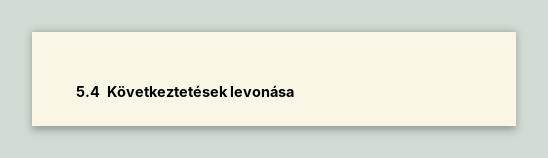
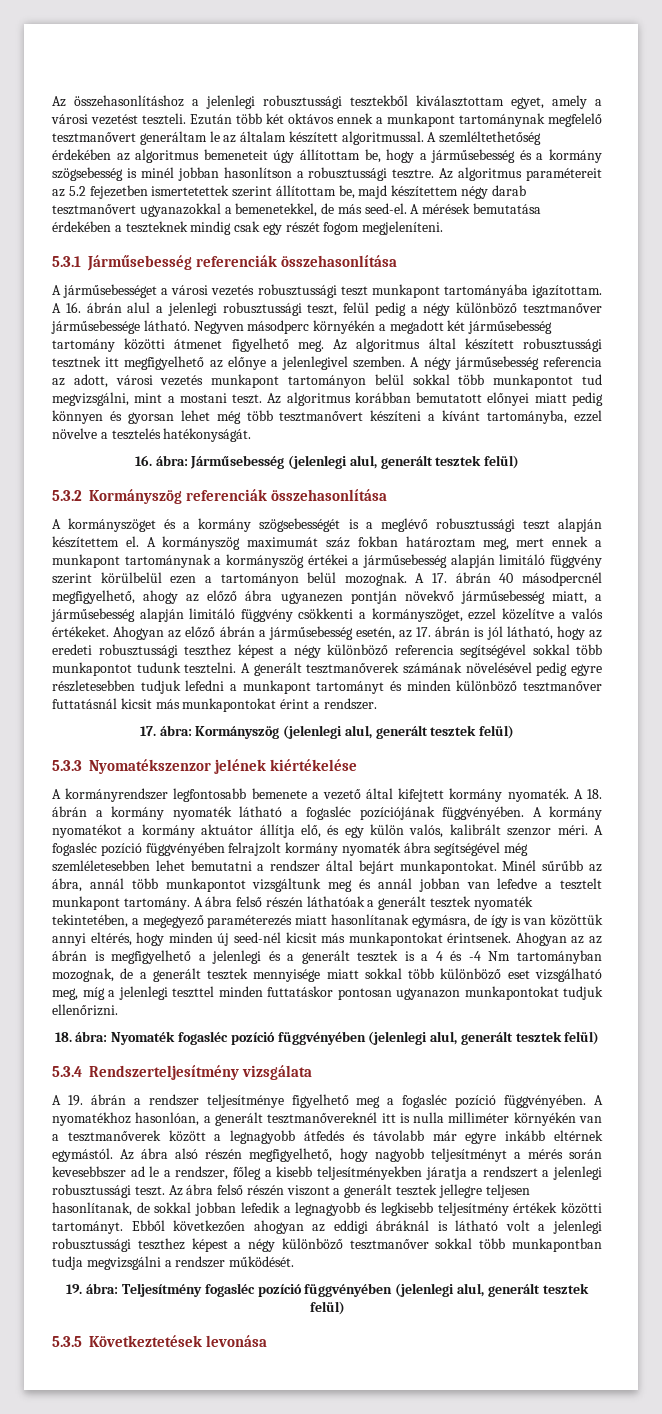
[76,86,100,97] 5.4 -> [52,95,602,109] [51,113,602,127] [52,131,542,145] [52,149,602,163] [52,167,602,181] [52,185,526,199] [52,203,542,217] [52,221,444,235] [52,255,398,271] [52,284,602,298] [52,302,602,316] [51,320,553,334] [52,338,602,352] [52,356,602,370] [52,374,602,388] [52,392,603,406] [52,410,602,424] [52,428,252,442] [134,455,520,469] [52,489,388,504] [52,518,602,532] [52,536,602,550] [52,554,602,568] [52,572,602,586] [52,590,603,604] [51,608,604,622] [52,626,602,640] [52,644,602,658] [52,662,602,676] [52,680,602,694] [52,698,377,712] [139,725,515,739] [52,759,358,774] [52,788,602,802] [52,806,602,820] [52,824,603,838] [52,842,529,856] [52,860,602,874] [52,878,602,892] [52,896,533,910] [52,914,603,928] [52,932,602,946] [52,950,602,964] [52,968,602,982] [52,986,603,1000] [52,1004,118,1016] [54,1031,600,1045] [52,1065,313,1080] [52,1094,604,1108] [52,1112,602,1126] [52,1130,603,1144] [52,1148,602,1162] [52,1166,603,1180] [52,1184,530,1198] [52,1202,602,1216] [52,1220,603,1234] [52,1238,602,1252] [52,1256,295,1270] [66,1283,589,1297] [309,1301,345,1315] [52,1336,82,1347] Az összehasonlításhoz a jelenlegi robusztussági tesztekből kiválasztottam egyet, amely a városi vezetést teszteli. Ezután több két oktávos ennek a munkapont tartománynak megfelelő tesztmanővert generáltam le az általam készített algoritmussal. A szemléltethetőség érdekében az algoritmus bemeneteit úgy állítottam be, hogy a járműsebesség és a kormány szögsebesség is minél jobban hasonlítson a robusztussági tesztre. Az algoritmus paramétereit az 5.2 fejezetben ismertetettek szerint állítottam be, majd készítettem négy darab tesztmanővert ugyanazokkal a bemenetekkel, de más seed-el. A mérések bemutatása érdekében a teszteknek mindig csak egy részét fogom megjeleníteni. // 5.3.1 Járműsebesség referenciák összehasonlítása // A járműsebességet a városi vezetés robusztussági teszt munkapont tartományába igazítottam. A 16. ábrán alul a jelenlegi robusztussági teszt, felül pedig a négy különböző tesztmanőver járműsebessége látható. Negyven másodperc környékén a megadott két járműsebesség tartomány közötti átmenet figyelhető meg. Az algoritmus által készített robusztussági tesztnek itt megfigyelhető az előnye a jelenlegivel szemben. A négy járműsebesség referencia az adott, városi vezetés munkapont tartományon belül sokkal több munkapontot tud megvizsgálni, mint a mostani teszt. Az algoritmus korábban bemutatott előnyei miatt pedig könnyen és gyorsan lehet még több tesztmanővert készíteni a kívánt tartományba, ezzel növelve a tesztelés hatékonyságát. // 16. ábra: Járműsebesség (jelenlegi alul, generált tesztek felül) // 5.3.2 Kormányszög referenciák összehasonlítása // A kormányszöget és a kormány szögsebességét is a meglévő robusztussági teszt alapján készítettem el. A kormányszög maximumát száz fokban határoztam meg, mert ennek a munkapont tartománynak a kormányszög értékei a járműsebesség alapján limitáló függvény szerint körülbelül ezen a tartományon belül mozognak. A 17. ábrán 40 másodpercnél megfigyelhető, ahogy az előző ábra ugyanezen pontján növekvő járműsebesség miatt, a járműsebesség alapján limitáló függvény csökkenti a kormányszöget, ezzel közelítve a valós értékeket. Ahogyan az előző ábrán a járműsebesség esetén, az 17. ábrán is jól látható, hogy az eredeti robusztussági teszthez képest a négy különböző referencia segítségével sokkal több munkapontot tudunk tesztelni. A generált tesztmanőverek számának növelésével pedig egyre részletesebben tudjuk lefedni a munkapont tartományt és minden különböző tesztmanőver futtatásnál kicsit más munkapontokat érint a rendszer. // 17. ábra: Kormányszög (jelenlegi alul, generált tesztek felül) // 5.3.3 Nyomatékszenzor jelének kiértékelése // A kormányrendszer legfontosabb bemenete a vezető által kifejtett kormány nyomaték. A 18. ábrán a kormány nyomaték látható a fogasléc pozíciójának függvényében. A kormány nyomatékot a kormány aktuátor állítja elő, és egy külön valós, kalibrált szenzor méri. A fogasléc pozíció függvényében felrajzolt kormány nyomaték ábra segítségével még szemléletesebben lehet bemutatni a rendszer által bejárt munkapontokat. Minél sűrűbb az ábra, annál több munkapontot vizsgáltunk meg és annál jobban van lefedve a tesztelt munkapont tartomány. A ábra felső részén láthatóak a generált tesztek nyomaték tekintetében, a megegyező paraméterezés miatt hasonlítanak egymásra, de így is van közöttük annyi eltérés, hogy minden új seed-nél kicsit más munkapontokat érintsenek. Ahogyan az az ábrán is megfigyelhető a jelenlegi és a generált tesztek is a 4 és -4 Nm tartományban mozognak, de a generált tesztek mennyisége miatt sokkal több különböző eset vizsgálható meg, míg a jelenlegi teszttel minden futtatáskor pontosan ugyanazon munkapontokat tudjuk ellenőrizni. // 18. ábra: Nyomaték fogasléc pozíció függvényében (jelenlegi alul, generált tesztek felül) // 5.3.4 Rendszerteljesítmény vizsgálata // A 19. ábrán a rendszer teljesítménye figyelhető meg a fogasléc pozíció függvényében. A nyomatékhoz hasonlóan, a generált tesztmanővereknél itt is nulla milliméter környékén van a tesztmanőverek között a legnagyobb átfedés és távolabb már egyre inkább eltérnek egymástól. Az ábra alsó részén megfigyelhető, hogy nagyobb teljesítményt a mérés során kevesebbszer ad le a rendszer, főleg a kisebb teljesítményekben járatja a rendszert a jelenlegi robusztussági teszt. Az ábra felső részén viszont a generált tesztek jellegre teljesen hasonlítanak, de sokkal jobban lefedik a legnagyobb és legkisebb teljesítmény értékek közötti tartományt. Ebből következően ahogyan az eddigi ábráknál is látható volt a jelenlegi robusztussági teszthez képest a négy különböző tesztmanőver sokkal több munkapontban tudja megvizsgálni a rendszer működését. // 19. ábra: Teljesítmény fogasléc pozíció függvényében (jelenlegi alul, generált tesztek felül) // 5.3.5

